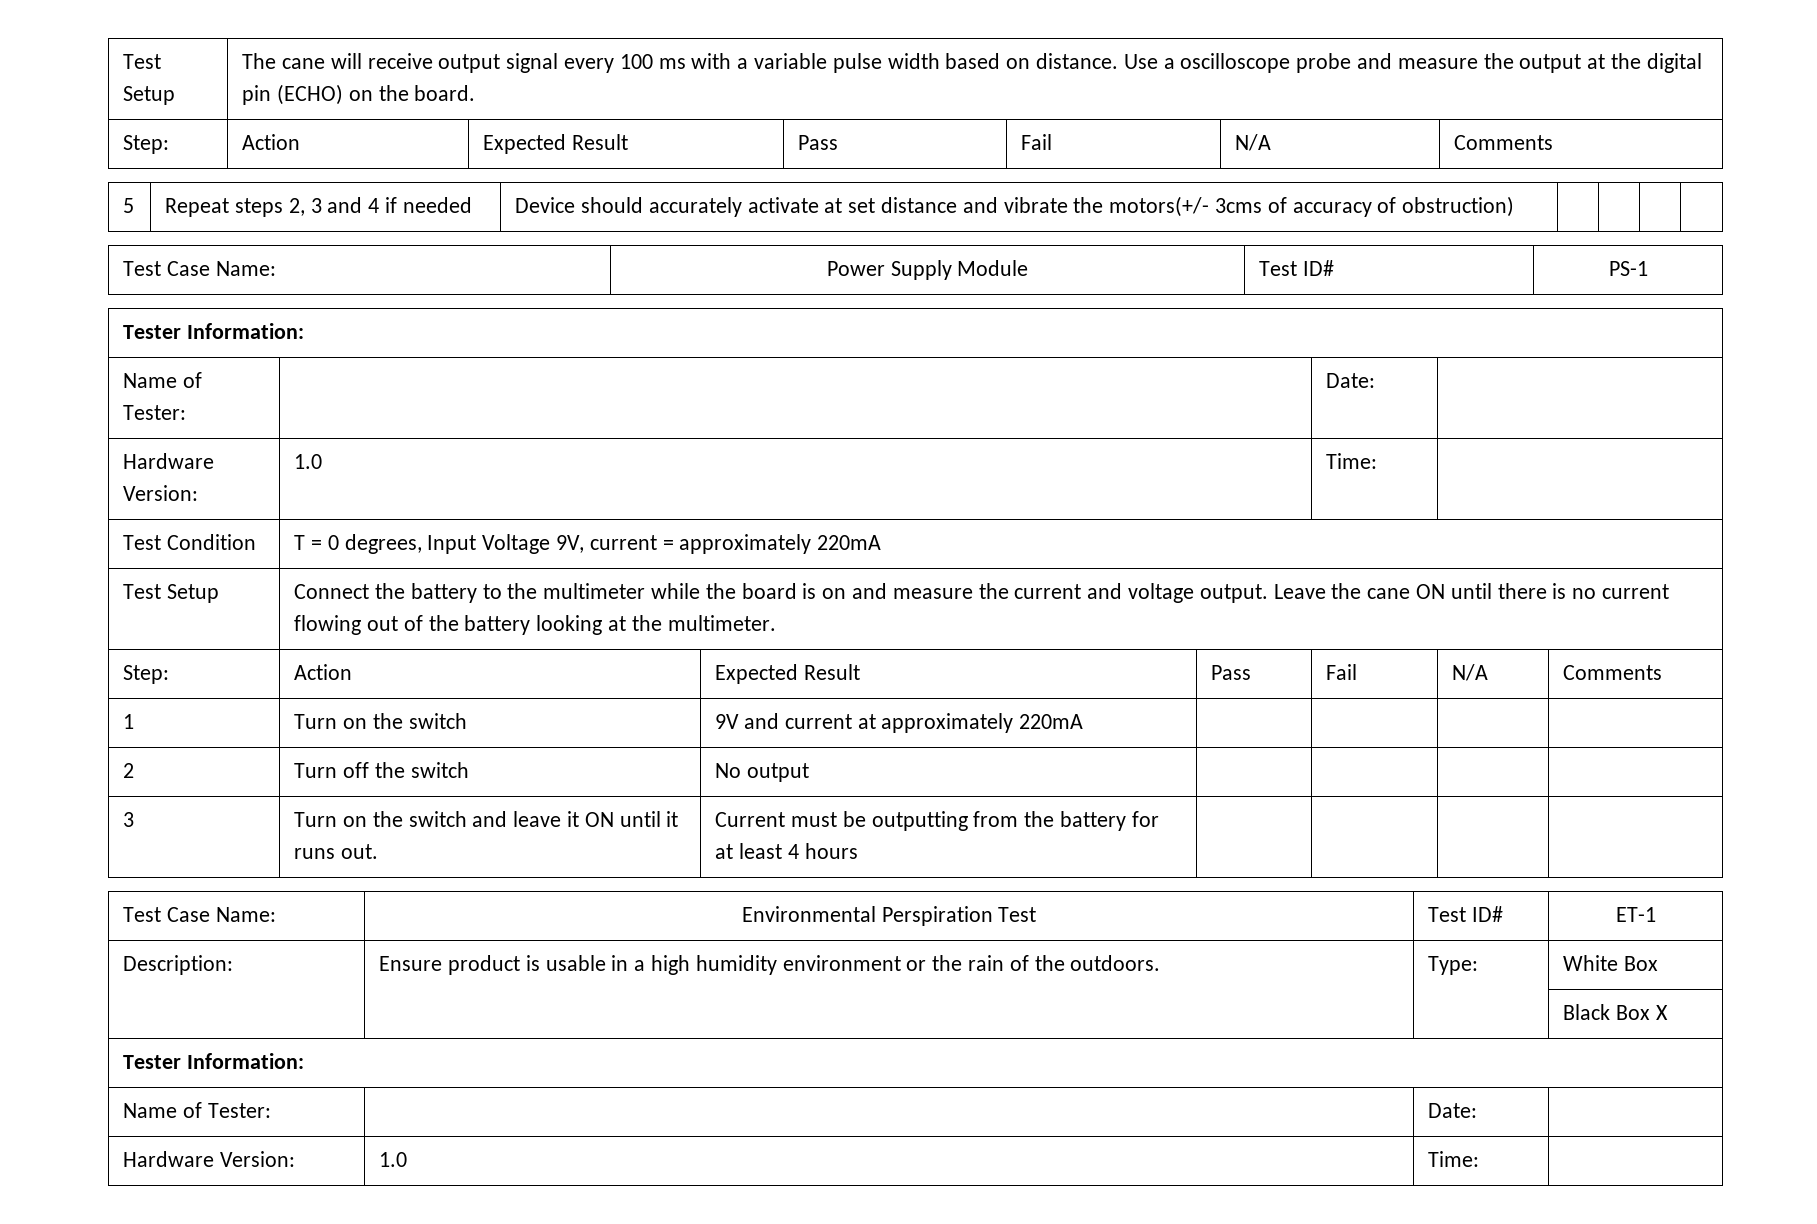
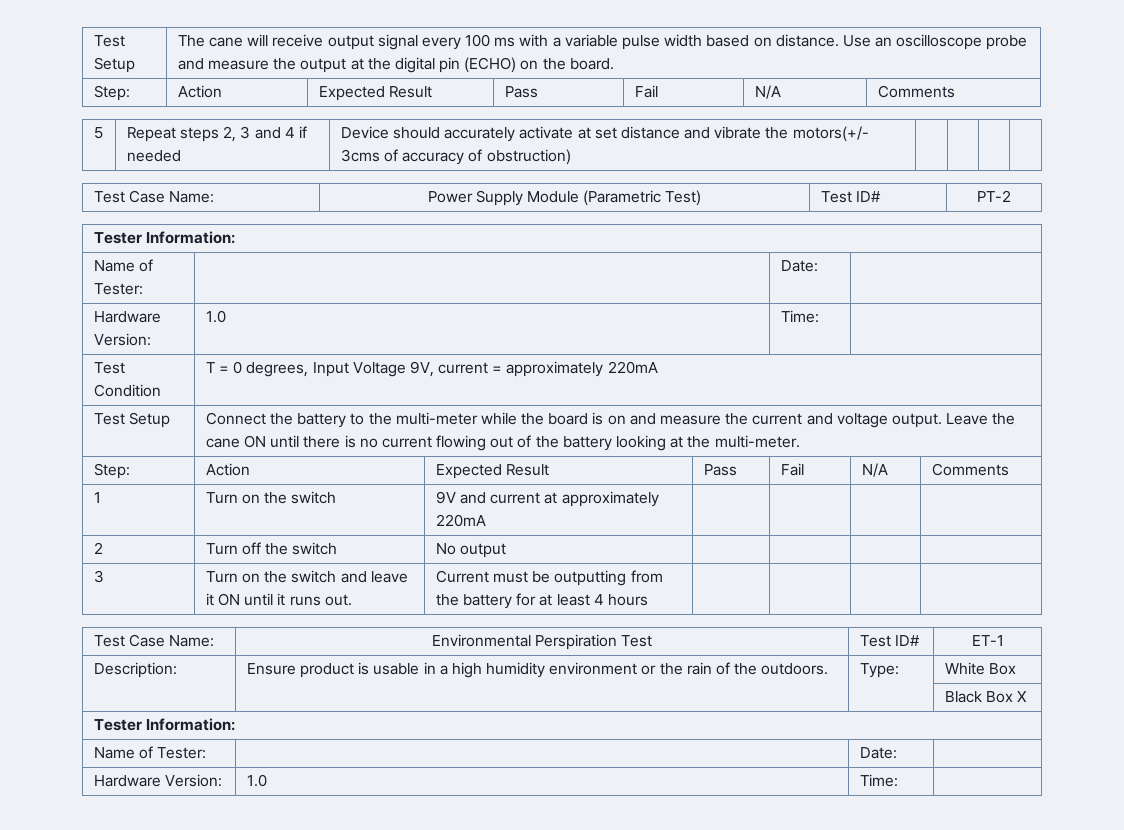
[1163,58,1175,69] a -> [875,37,893,47] an
[1259,260,1334,276] [1608,261,1648,276] | Test ID# | PS-1 -> [583,190,702,206] [820,191,881,203] [977,190,1011,202] (Parametric Test) | Test ID# | PT-2
[543,583,646,599] multimeter -> [395,412,478,425] multi-meter
[667,615,776,631] multimeter. -> [714,435,800,448] multi-meter.

